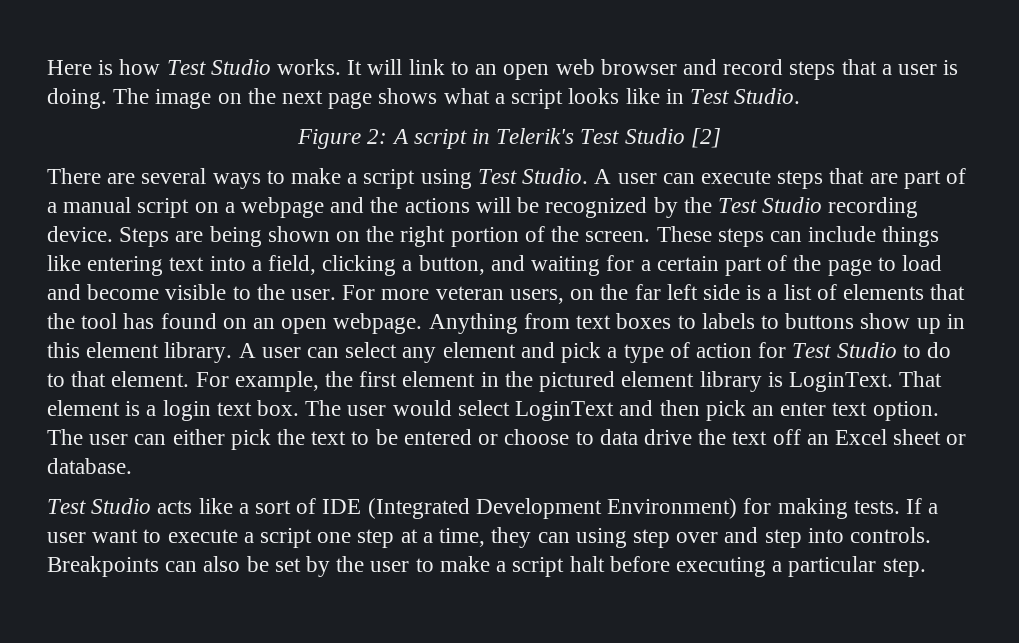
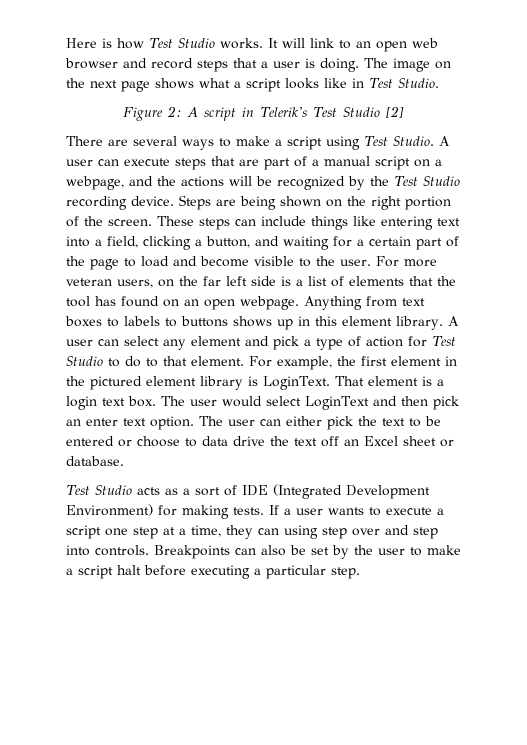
[241,197,325,218] webpage -> [66,176,124,190] webpage,
[860,313,911,329] show -> [233,316,272,327] shows
[198,498,233,514] like -> [164,488,178,495] as
[92,529,139,543] want -> [328,507,364,515] wants

